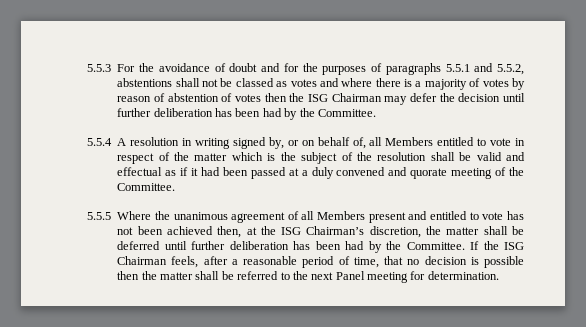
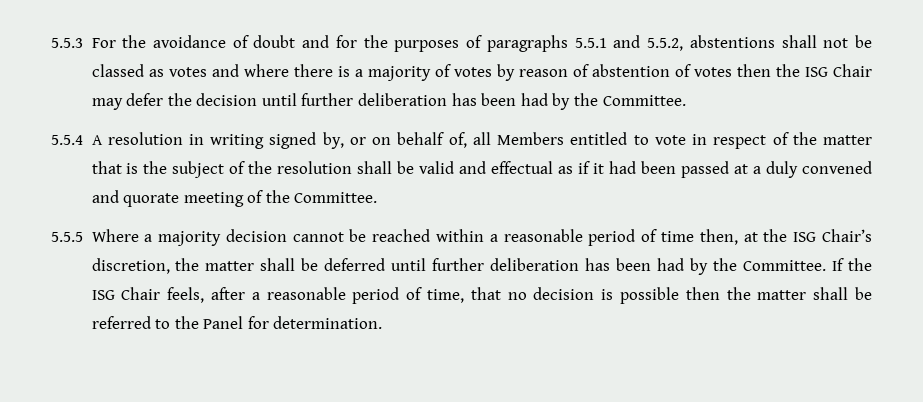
[331,93,382,102] Chairman -> [832,64,872,77] Chair
[231,152,263,161] which -> [91,161,122,174] that
[154,211,524,223] [117,226,213,235] the unanimous agreement of all Members present and entitled to vote has not been achieved -> [144,229,695,246] a majority decision cannot be reached within a reasonable period of time
[306,226,365,235] Chairman’s -> [821,229,872,242] Chair’s
[117,256,168,265] Chairman -> [121,287,161,300] Chair
[311,271,408,283] next Panel meeting -> [203,316,244,329] Panel

